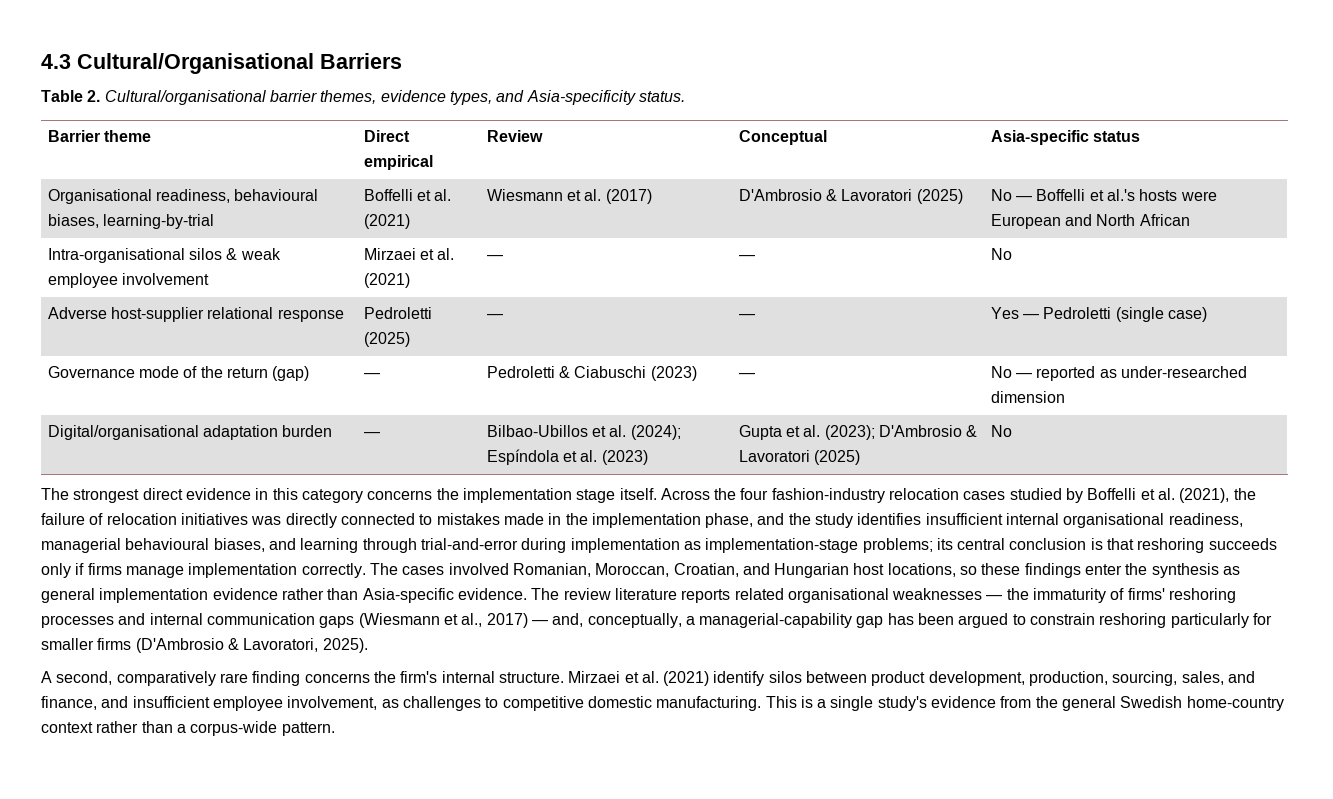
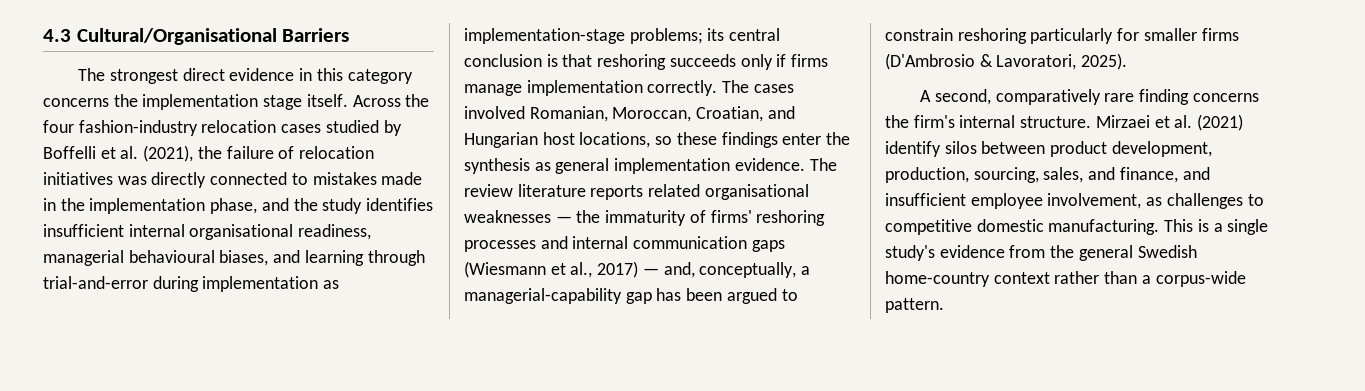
[41,90,685,105] [47,130,152,142] [363,130,410,142] [363,155,433,170] [486,130,543,142] [738,130,827,145] [990,130,1141,145] [47,189,319,204] [47,214,215,229] [363,189,452,201] [363,214,410,229] [486,189,652,204] [738,189,963,204] [990,189,1217,201] [990,214,1190,229] [47,248,281,263] [47,273,210,288] [363,248,455,260] [363,273,410,288] [486,255,503,260] [738,255,755,260] [990,248,1012,260] [47,307,344,322] [363,307,432,319] [363,332,410,347] [486,314,503,319] [738,314,755,319] [990,307,1207,322] [47,366,310,381] [363,373,380,378] [486,366,697,381] [738,373,755,378] [990,366,1247,381] [990,391,1065,403] [47,425,333,440] [363,432,380,437] [486,425,681,440] [486,449,648,465] [738,425,978,440] [738,450,861,465] [990,425,1012,437] // Table 2. Cultural/organisational barrier themes, evidence types, and Asia-specificity status. // Barrier theme | Direct empirical | Review | Conceptual | Asia-specific status // Organisational readiness, behavioural biases, learning-by-trial | Boffelli et al. (2021) | Wiesmann et al. (2017) | D'Ambrosio & Lavoratori (2025) | No — Boffelli et al.'s hosts were European and North African // Intra-organisational silos & weak employee involvement | Mirzaei et al. (2021) | — | — | No // Adverse host-supplier relational response | Pedroletti (2025) | — | — | Yes — Pedroletti (single case) // Governance mode of the return (gap) | — | Pedroletti & Ciabuschi (2023) | — | No — reported as under-researched dimension // Digital/organisational adaptation burden | — | Bilbao-Ubillos et al. (2024); Espíndola et al. (2023) | Gupta et al. (2023); D'Ambrosio & Lavoratori (2025) | No -> (350, 35) none
[212,588,454,603] evidence rather than Asia-specific -> (731, 166) none

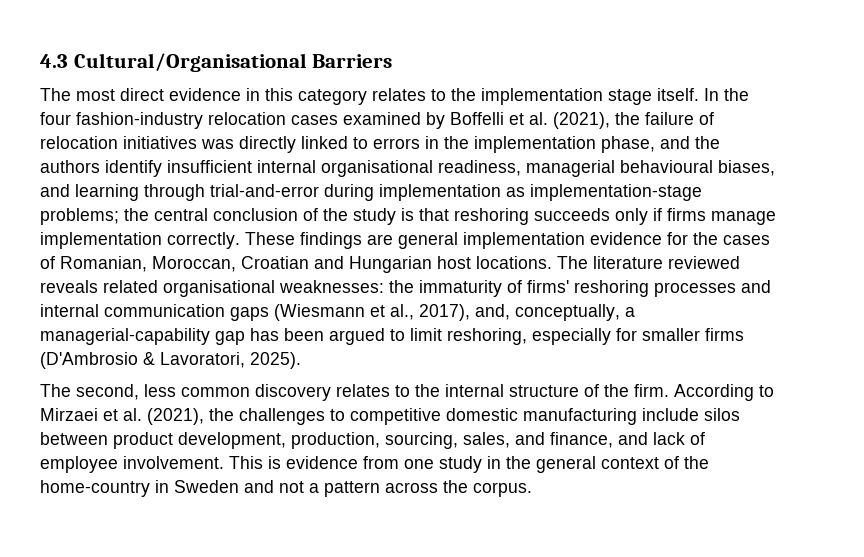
[109,69,178,84] strongest -> [76,89,115,101] most
[43,98,109,107] concerns -> [372,88,446,101] relates to
[352,95,401,107] Across -> [704,88,719,101] In
[325,120,379,133] studied -> [343,112,421,125] examined
[210,172,423,185] connected to mistakes made -> [301,136,420,149] linked to errors
[322,198,434,214] study identifies -> [40,160,162,177] authors identify
[707,28,725,41] its -> [124,208,149,221] the
(542, 60) none -> [303,208,396,225] of the study
[722,80,794,93] [464,106,525,119] The cases involved -> [245,232,770,249] [40,256,55,269] These findings are general implementation evidence for the cases of
[696,106,764,122] Croatian, -> [241,256,309,269] Croatian
[579,132,851,148] [464,158,837,174] [464,184,809,200] [464,210,572,223] locations, so these findings enter the synthesis as general implementation evidence. The review literature reports related organisational weaknesses — -> [476,256,740,269] [40,280,384,297] locations. The literature reviewed reveals related organisational weaknesses:
[597,261,659,278] 2017) — -> [419,304,470,321] 2017),
[885,28,1114,44] constrain reshoring particularly -> [410,328,611,345] limit reshoring, especially
[920,89,1259,105] [885,114,1244,131] [885,141,941,157] A second, comparatively rare finding concerns the firm's internal structure. Mirzaei et al. (2021) identify -> [40,384,774,401] [40,408,699,425] The second, less common discovery relates to the internal structure of the firm. According to Mirzaei et al. (2021), the challenges to competitive domestic manufacturing include
[885,193,1264,209] [885,219,1269,235] [885,245,1197,261] [885,271,1246,287] [885,298,944,313] insufficient employee involvement, as challenges to competitive domestic manufacturing. This is a single study's evidence from the general Swedish home-country context rather than a corpus-wide pattern. -> [653,432,705,445] [40,456,709,473] [40,480,532,497] lack of employee involvement. This is evidence from one study in the general context of the home-country in Sweden and not a pattern across the corpus.

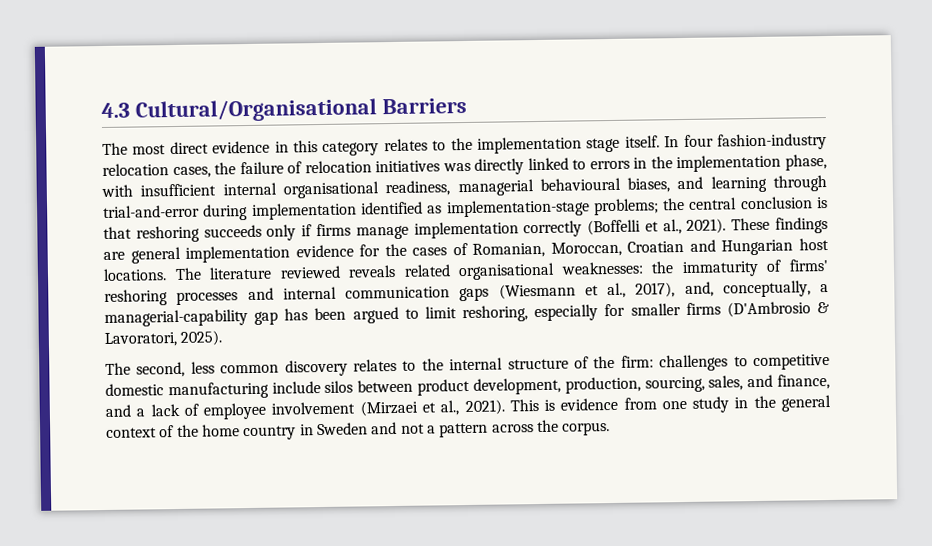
[724,88,749,101] the -> (680, 142) none
[291,112,610,129] cases examined by Boffelli et al. (2021), -> [172,166,211,179] cases,
[660,136,720,149] [40,160,162,177] and the authors identify -> [101,184,133,198] with
(501, 192) none -> [360,201,423,215] identified
[303,208,396,225] of the study -> (813, 203) none
[167,232,240,249] correctly. -> [523,218,727,238] correctly (Boffelli et al., 2021).
[634,384,774,401] [40,408,234,425] firm. According to Mirzaei et al. (2021), the -> [620,355,654,368] firm:
(648, 438) none -> [136,408,146,417] a
[123,456,224,469] involvement. -> [271,399,505,417] involvement (Mirzaei et al., 2021).
[40,480,150,497] home-country -> [201,424,297,441] home country

